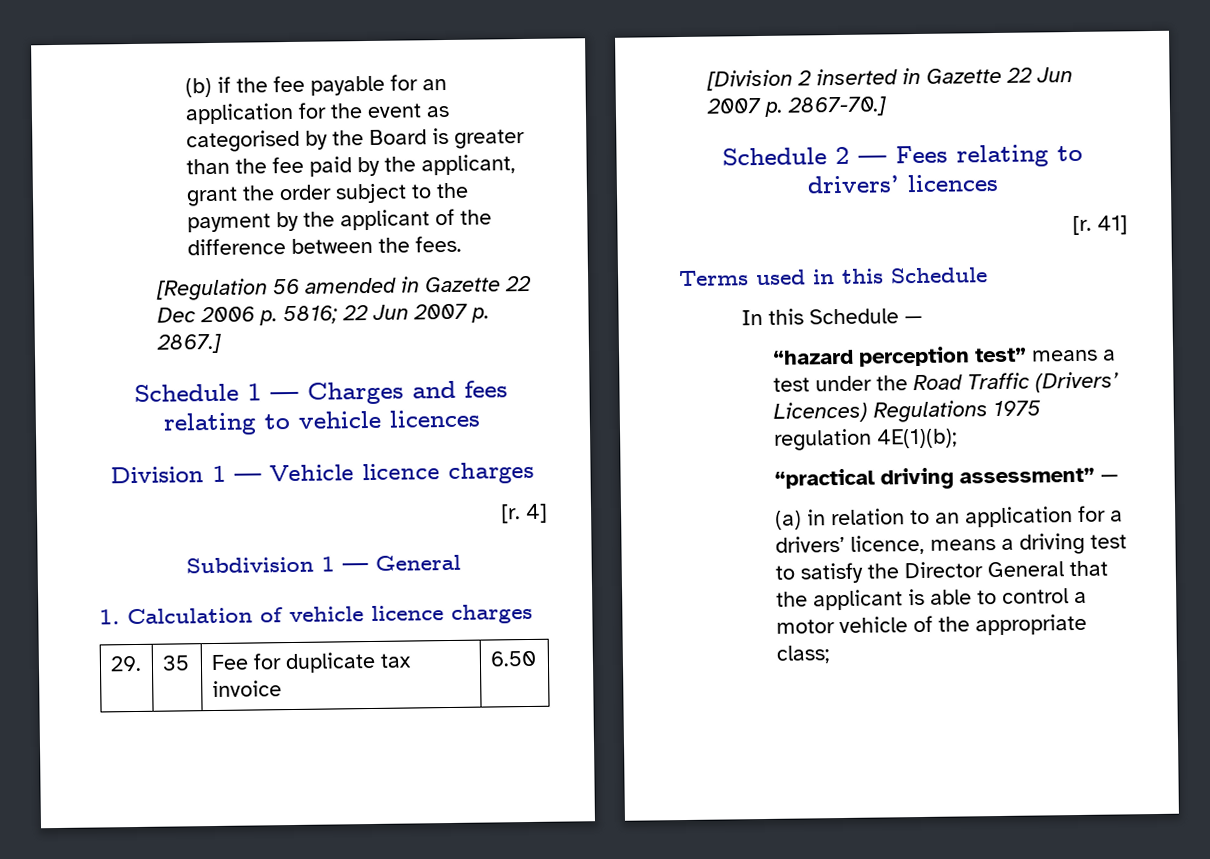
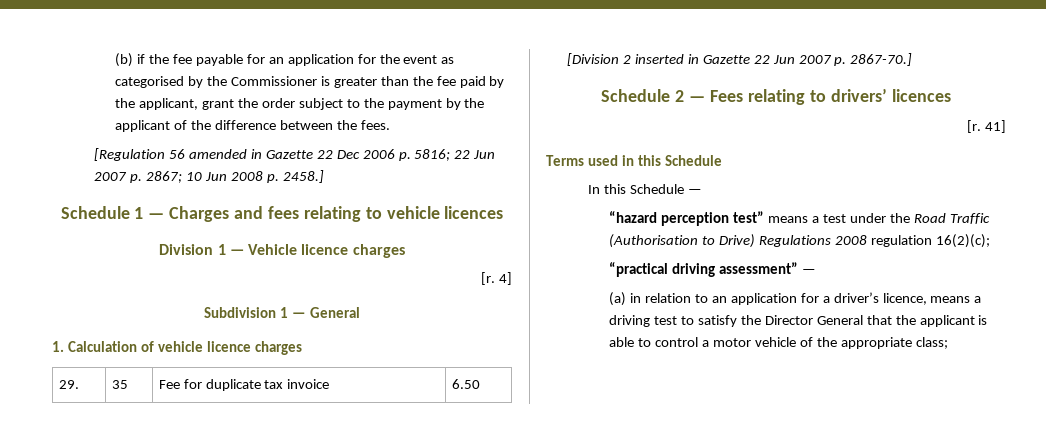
[369,129,428,145] Board -> [231,76,318,86] Commissioner
[156,333,223,354] 2867.] -> [146,170,324,183] 2867; 10 Jun 2008 p. 2458.]
[1035,371,1120,393] [773,400,1042,423] [774,428,959,451] (Drivers’ Licences) Regulations 1975 regulation 4E(1)(b); -> [609,234,990,248] (Authorisation to Drive) Regulations 2008 regulation 16(2)(c);
[775,535,846,553] drivers’ -> [833,292,879,303] driver’s

